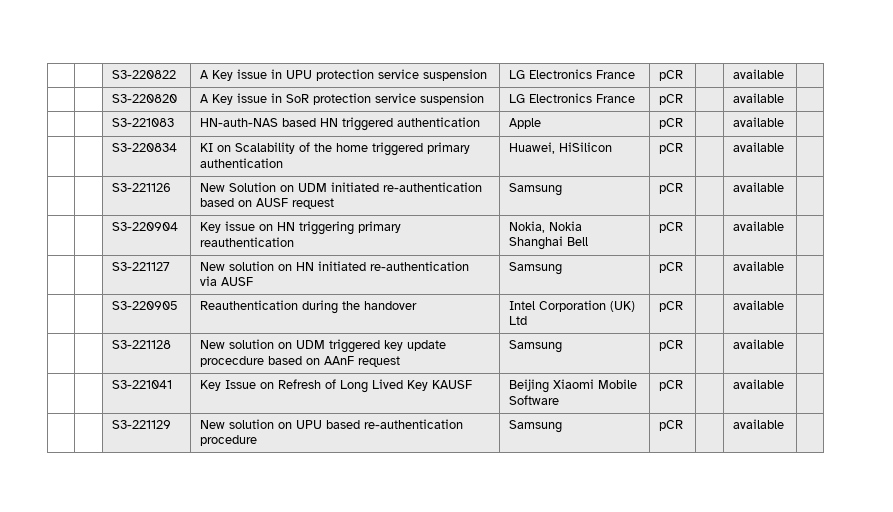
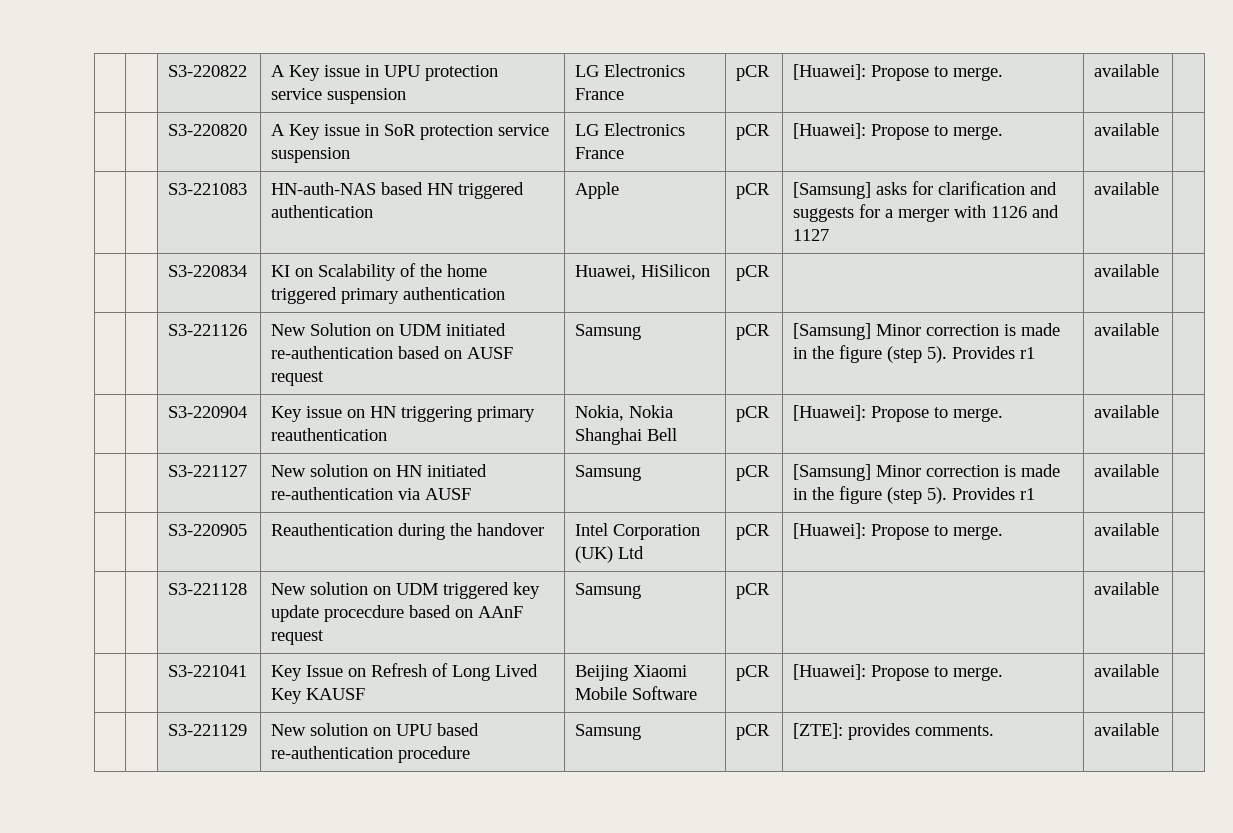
(684, 75) none -> [793,64,1004,81] [Huawei]: Propose to merge.
(684, 99) none -> [793,123,1004,140] [Huawei]: Propose to merge.
(684, 123) none -> [793,181,1058,199] [793,204,1060,222] [793,229,830,241] [Samsung] asks for clarification and suggests for a merger with 1126 and 1127
(684, 188) none -> [793,323,1061,340] [793,345,1036,363] [Samsung] Minor correction is made in the figure (step 5). Provides r1
(684, 227) none -> [793,405,1004,422] [Huawei]: Propose to merge.
(684, 267) none -> [793,464,1061,481] [793,486,1036,504] [Samsung] Minor correction is made in the figure (step 5). Provides r1
(684, 306) none -> [793,523,1004,540] [Huawei]: Propose to merge.
(684, 385) none -> [793,664,1004,681] [Huawei]: Propose to merge.
(684, 425) none -> [793,723,995,740] [ZTE]: provides comments.

